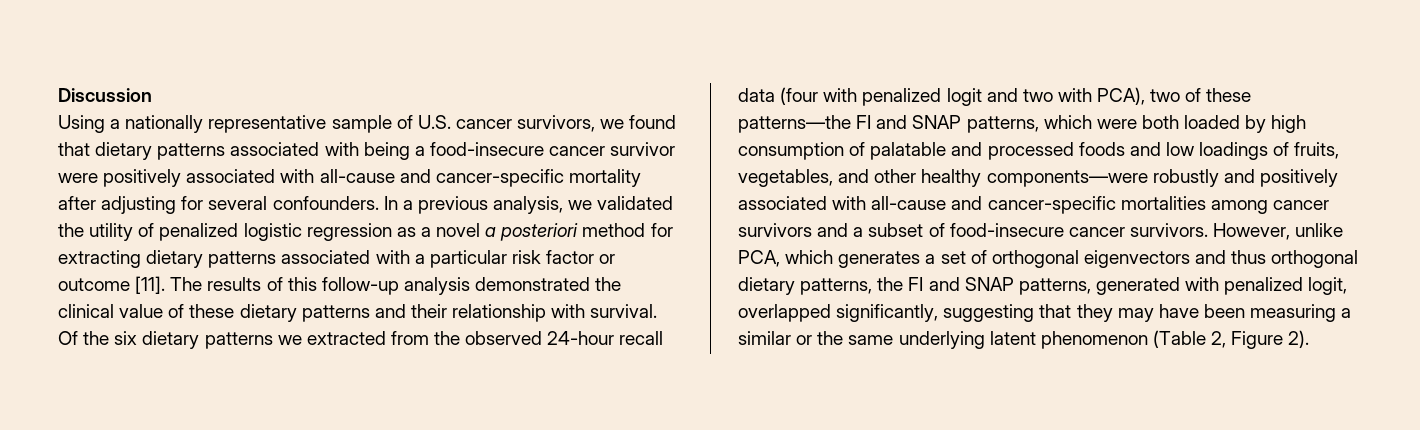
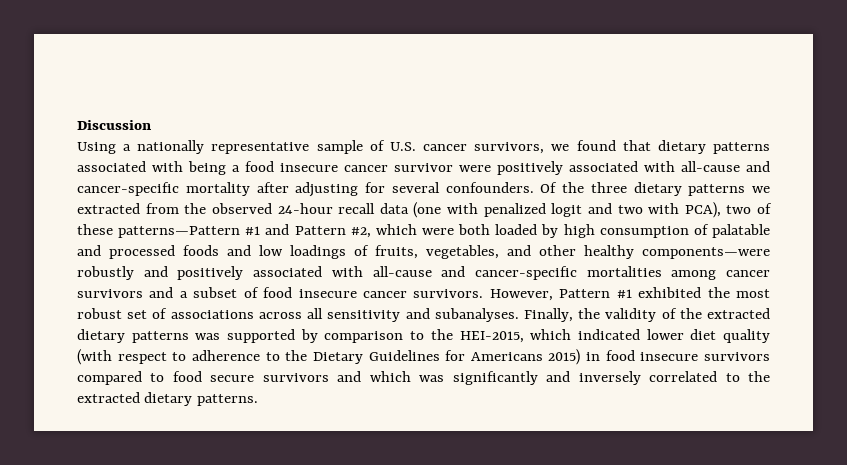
[429,142,544,156] food-insecure -> [245,161,338,172] food insecure
[383,196,674,214] [58,223,673,241] [58,250,616,268] [58,276,622,295] [58,304,658,322] In a previous analysis, we validated the utility of penalized logistic regression as a novel a posteriori method for extracting dietary patterns associated with a particular risk factor or outcome [11]. The results of this follow-up analysis demonstrated the clinical value of these dietary patterns and their relationship with survival. -> (534, 187) none
[114,331,138,345] six -> [590,182,627,193] three
[780,87,819,105] (four -> [413,202,442,218] (one
[738,115,1039,133] patterns—the FI and SNAP patterns, -> [118,224,371,238] patterns—Pattern #1 and Pattern #2,
[949,223,1064,237] food-insecure -> [263,287,357,298] food insecure
[1295,223,1344,237] [738,250,1359,268] [738,277,1348,295] [738,304,1352,322] [738,330,1310,349] unlike PCA, which generates a set of orthogonal eigenvectors and thus orthogonal dietary patterns, the FI and SNAP patterns, generated with penalized logit, overlapped significantly, suggesting that they may have been measuring a similar or the same underlying latent phenomenon (Table 2, Figure 2). -> [559,287,771,298] [77,308,770,322] [77,329,771,343] [77,349,770,365] [77,371,770,385] [77,392,258,406] Pattern #1 exhibited the most robust set of associations across all sensitivity and subanalyses. Finally, the validity of the extracted dietary patterns was supported by comparison to the HEI-2015, which indicated lower diet quality (with respect to adherence to the Dietary Guidelines for Americans 2015) in food insecure survivors compared to food secure survivors and which was significantly and inversely correlated to the extracted dietary patterns.

